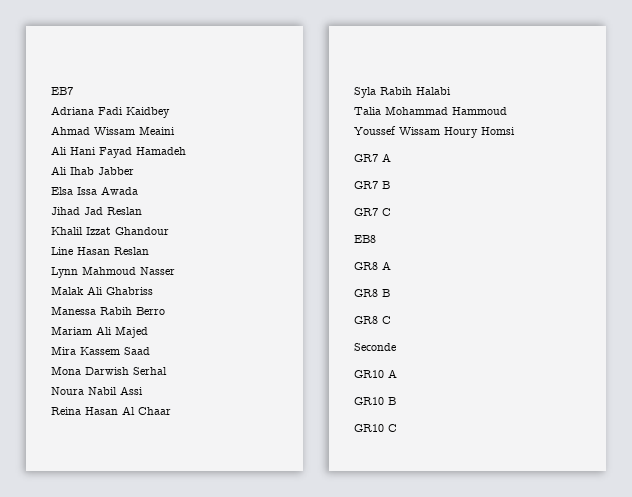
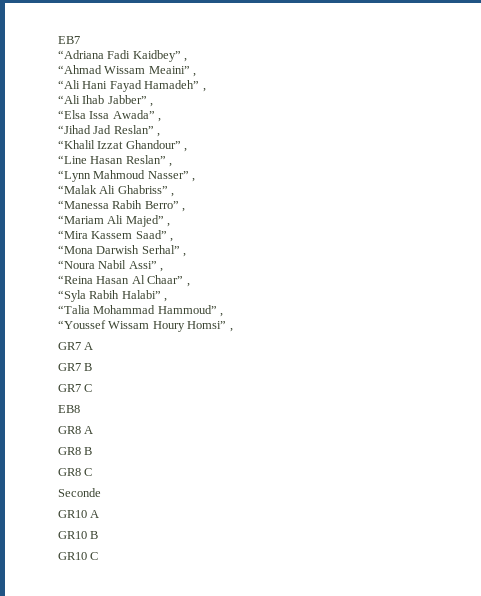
[51,106,170,118] [51,126,175,135] [51,146,186,158] [51,166,134,175] [51,186,138,195] [51,207,142,215] [51,227,169,235] [51,247,149,255] [51,266,175,278] [51,286,153,295] [51,306,165,315] [51,326,148,338] [51,346,150,355] [51,366,167,375] [51,386,143,395] [51,406,171,415] [354,87,451,98] [354,106,507,115] [354,126,515,138] Adriana Fadi Kaidbey // Ahmad Wissam Meaini // Ali Hani Fayad Hamadeh // Ali Ihab Jabber // Elsa Issa Awada // Jihad Jad Reslan // Khalil Izzat Ghandour // Line Hasan Reslan // Lynn Mahmoud Nasser // Malak Ali Ghabriss // Manessa Rabih Berro // Mariam Ali Majed // Mira Kassem Saad // Mona Darwish Serhal // Noura Nabil Assi // Reina Hasan Al Chaar // Syla Rabih Halabi // Talia Mohammad Hammoud // Youssef Wissam Houry Homsi -> [58,50,188,62] [58,65,197,77] [58,80,206,92] [58,95,154,107] [58,110,162,122] [58,125,161,137] [58,140,188,152] [58,155,173,167] [58,170,196,182] [58,185,175,197] [58,200,186,212] [58,215,171,227] [58,230,174,242] [58,245,187,257] [58,260,164,272] [58,275,190,287] [58,290,168,302] [58,305,224,317] [58,320,233,332] “Adriana Fadi Kaidbey” , // “Ahmad Wissam Meaini” , // “Ali Hani Fayad Hamadeh” , // “Ali Ihab Jabber” , // “Elsa Issa Awada” , // “Jihad Jad Reslan” , // “Khalil Izzat Ghandour” , // “Line Hasan Reslan” , // “Lynn Mahmoud Nasser” , // “Malak Ali Ghabriss” , // “Manessa Rabih Berro” , // “Mariam Ali Majed” , // “Mira Kassem Saad” , // “Mona Darwish Serhal” , // “Noura Nabil Assi” , // “Reina Hasan Al Chaar” , // “Syla Rabih Halabi” , // “Talia Mohammad Hammoud” , // “Youssef Wissam Houry Homsi” ,

